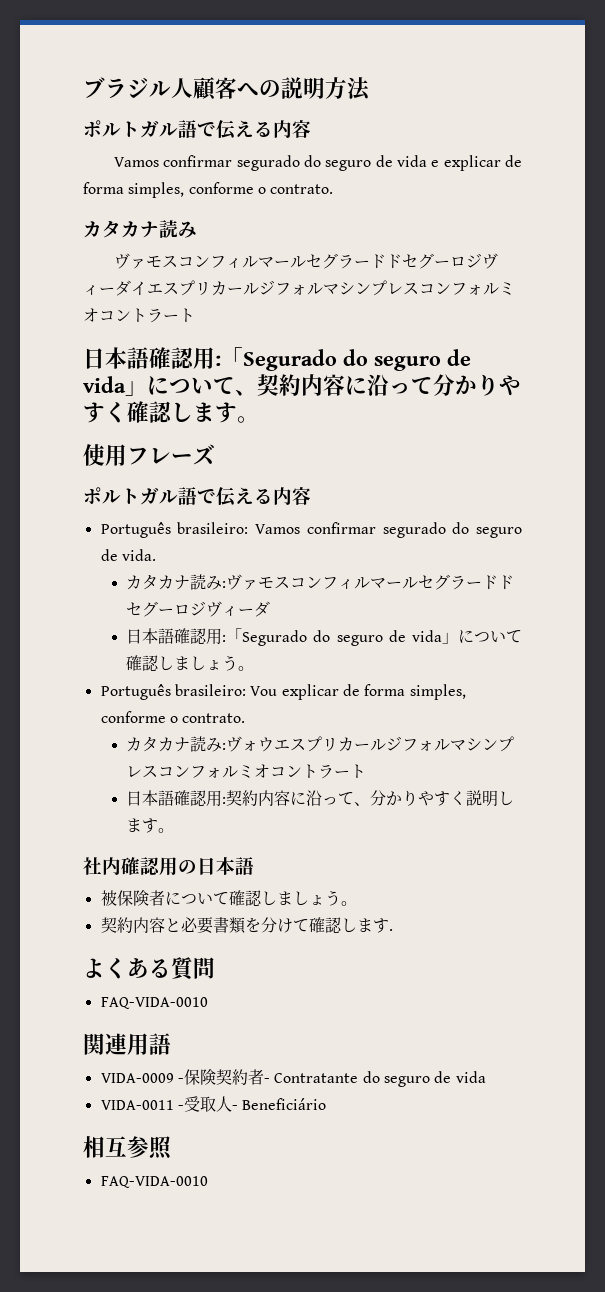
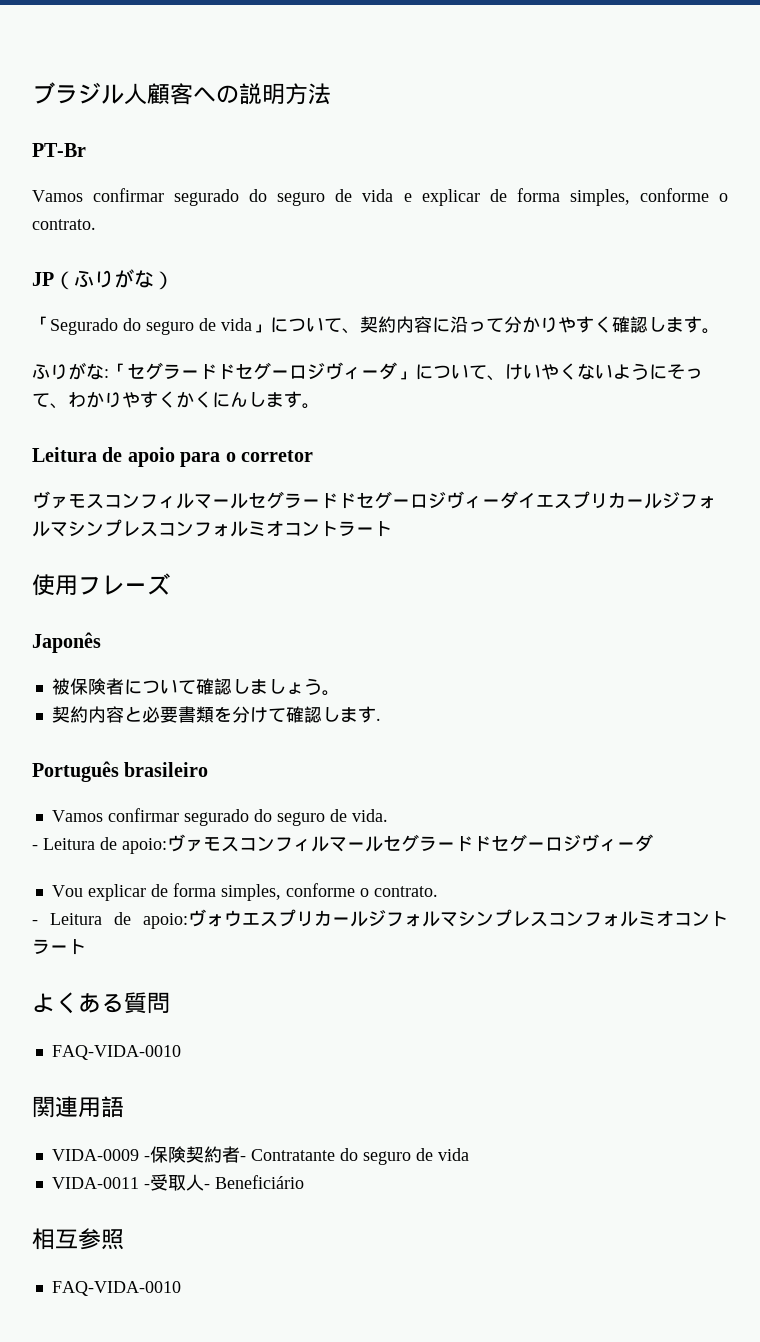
[83,120,311,140] ポルトガル語で伝える内容 -> [32,143,86,157] PT-Br
[83,220,197,238] カタカナ読み -> [32,269,174,290] [32,316,720,335] [32,362,703,381] [32,391,320,409] [32,447,313,467] JP（ふりがな） // 「Segurado do seguro de vida」について、契約内容に沿って分かりやすく確認します。 // ふりがな:「セグラードドセグーロジヴィーダ」について、けいやくないようにそって、わかりやすくかくにんします。 // Leitura de apoio para o corretor
[83,347,471,371] [83,374,521,396] [83,401,259,423] [83,444,215,466] [83,487,311,507] [100,522,522,538] [100,549,156,561] [126,574,515,590] [126,601,271,617] [126,628,522,646] [126,655,255,671] [100,684,466,700] [100,711,246,723] [126,736,515,752] [126,764,367,779] [126,790,515,807] [126,818,175,833] [83,857,254,876] 日本語確認用:「Segurado do seguro de vida」について、契約内容に沿って分かりやすく確認します。 // 使用フレーズ // ポルトガル語で伝える内容 // Português brasileiro: Vamos confirmar segurado do seguro de vida. // カタカナ読み:ヴァモスコンフィルマールセグラードドセグーロジヴィーダ // 日本語確認用:「Segurado do seguro de vida」について確認しましょう。 // Português brasileiro: Vou explicar de forma simples, conforme o contrato. // カタカナ読み:ヴォウエスプリカールジフォルマシンプレスコンフォルミオコントラート // 日本語確認用:契約内容に沿って、分かりやすく説明します。 // 社内確認用の日本語 -> [32,573,170,596] [32,632,101,653] 使用フレーズ // Japonês
(393, 930) none -> [32,761,209,782] [51,808,388,826] [32,834,653,854] [51,883,438,901] [32,909,728,929] [32,939,86,955] // Português brasileiro // Vamos confirmar segurado do seguro de vida. // - Leitura de apoio:ヴァモスコンフィルマールセグラードドセグーロジヴィーダ // Vou explicar de forma simples, conforme o contrato. // - Leitura de apoio:ヴォウエスプリカールジフォルマシンプレスコンフォルミオコントラート

